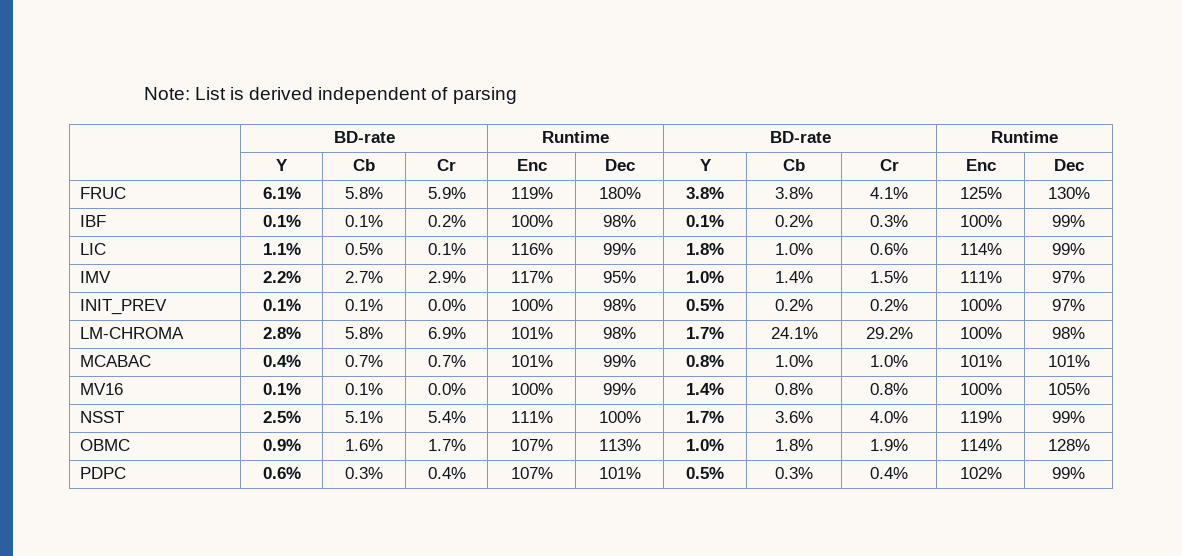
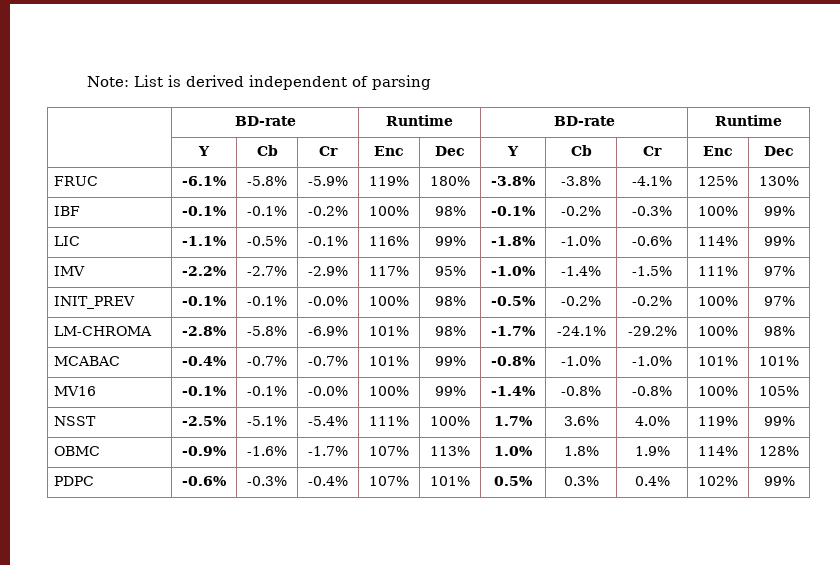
[262,187,301,199] [345,187,383,199] [427,187,466,199] 6.1% | 5.8% | 5.9% -> [182,176,226,186] [247,176,287,186] [308,176,348,186] -6.1% | -5.8% | -5.9%
[686,187,724,199] [775,187,813,199] [870,187,908,199] 3.8% | 3.8% | 4.1% -> [491,176,535,186] [561,176,601,186] [632,176,672,186] -3.8% | -3.8% | -4.1%
[262,215,301,227] [345,215,383,227] [427,215,466,227] [510,215,553,227] [603,215,636,227] [686,215,724,227] [775,215,813,227] [870,215,908,227] 0.1% | 0.1% | 0.2% | 100% | 98% | 0.1% | 0.2% | 0.3% -> [182,206,226,216] [247,206,287,216] [308,206,348,216] [369,206,409,216] [434,206,466,216] [491,206,535,216] [561,206,601,216] [632,206,672,216] -0.1% | -0.1% | -0.2% | 100% | 98% | -0.1% | -0.2% | -0.3%
[262,243,301,255] [345,243,383,255] [427,243,466,255] 1.1% | 0.5% | 0.1% -> [182,236,226,246] [247,236,287,246] [308,236,348,246] -1.1% | -0.5% | -0.1%
[686,243,724,255] [775,243,813,255] [870,243,908,255] 1.8% | 1.0% | 0.6% -> [491,236,535,246] [561,236,601,246] [632,236,672,246] -1.8% | -1.0% | -0.6%
[262,271,301,283] [345,271,383,283] [427,271,466,283] 2.2% | 2.7% | 2.9% -> [182,266,226,276] [247,266,287,276] [308,266,348,276] -2.2% | -2.7% | -2.9%
[686,271,724,283] [775,271,813,283] [870,271,908,283] 1.0% | 1.4% | 1.5% -> [491,266,535,276] [561,266,601,276] [632,266,672,276] -1.0% | -1.4% | -1.5%
[262,299,301,311] [345,299,383,311] [427,299,466,311] [510,299,553,311] [603,299,636,311] [686,299,724,311] [775,299,813,311] [870,299,908,311] 0.1% | 0.1% | 0.0% | 100% | 98% | 0.5% | 0.2% | 0.2% -> [182,296,226,306] [247,296,287,306] [308,296,348,306] [369,296,409,306] [434,296,466,306] [491,296,535,306] [561,296,601,306] [632,296,672,306] -0.1% | -0.1% | -0.0% | 100% | 98% | -0.5% | -0.2% | -0.2%
[262,327,301,339] [345,327,383,339] [427,327,466,339] 2.8% | 5.8% | 6.9% -> [182,326,226,336] [247,326,287,336] [308,326,348,336] -2.8% | -5.8% | -6.9%
[686,327,724,339] [770,327,818,339] [865,327,913,339] 1.7% | 24.1% | 29.2% -> [491,326,535,336] [556,326,606,336] [627,326,677,336] -1.7% | -24.1% | -29.2%
[262,355,301,367] [345,355,383,367] [427,355,466,367] 0.4% | 0.7% | 0.7% -> [182,356,226,366] [247,356,287,366] [308,356,348,366] -0.4% | -0.7% | -0.7%
[686,355,724,367] [775,355,813,367] [870,355,908,367] 0.8% | 1.0% | 1.0% -> [491,356,535,366] [561,356,601,366] [632,356,672,366] -0.8% | -1.0% | -1.0%
[262,383,301,395] [345,383,383,395] [427,383,466,395] 0.1% | 0.1% | 0.0% -> [182,386,226,396] [247,386,287,396] [308,386,348,396] -0.1% | -0.1% | -0.0%
[686,383,724,395] [775,383,813,395] [870,383,908,395] 1.4% | 0.8% | 0.8% -> [491,386,535,396] [561,386,601,396] [632,386,672,396] -1.4% | -0.8% | -0.8%
[262,411,301,423] [345,411,383,423] [427,411,466,423] 2.5% | 5.1% | 5.4% -> [182,416,226,426] [247,416,287,426] [308,416,348,426] -2.5% | -5.1% | -5.4%
[262,439,301,451] [345,439,383,451] [427,439,466,451] 0.9% | 1.6% | 1.7% -> [182,446,226,456] [247,446,287,456] [308,446,348,456] -0.9% | -1.6% | -1.7%
[262,467,301,479] [345,467,383,479] [427,467,466,479] 0.6% | 0.3% | 0.4% -> [182,476,226,486] [247,476,287,486] [308,476,348,486] -0.6% | -0.3% | -0.4%

